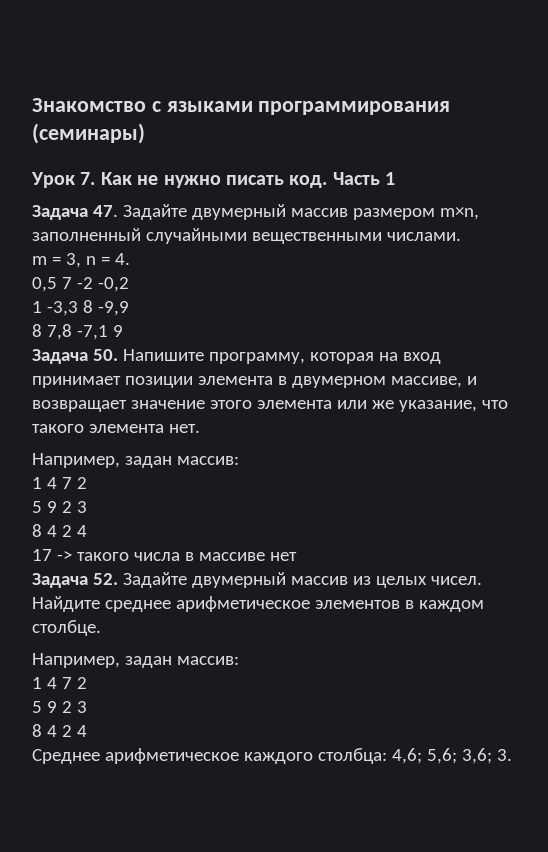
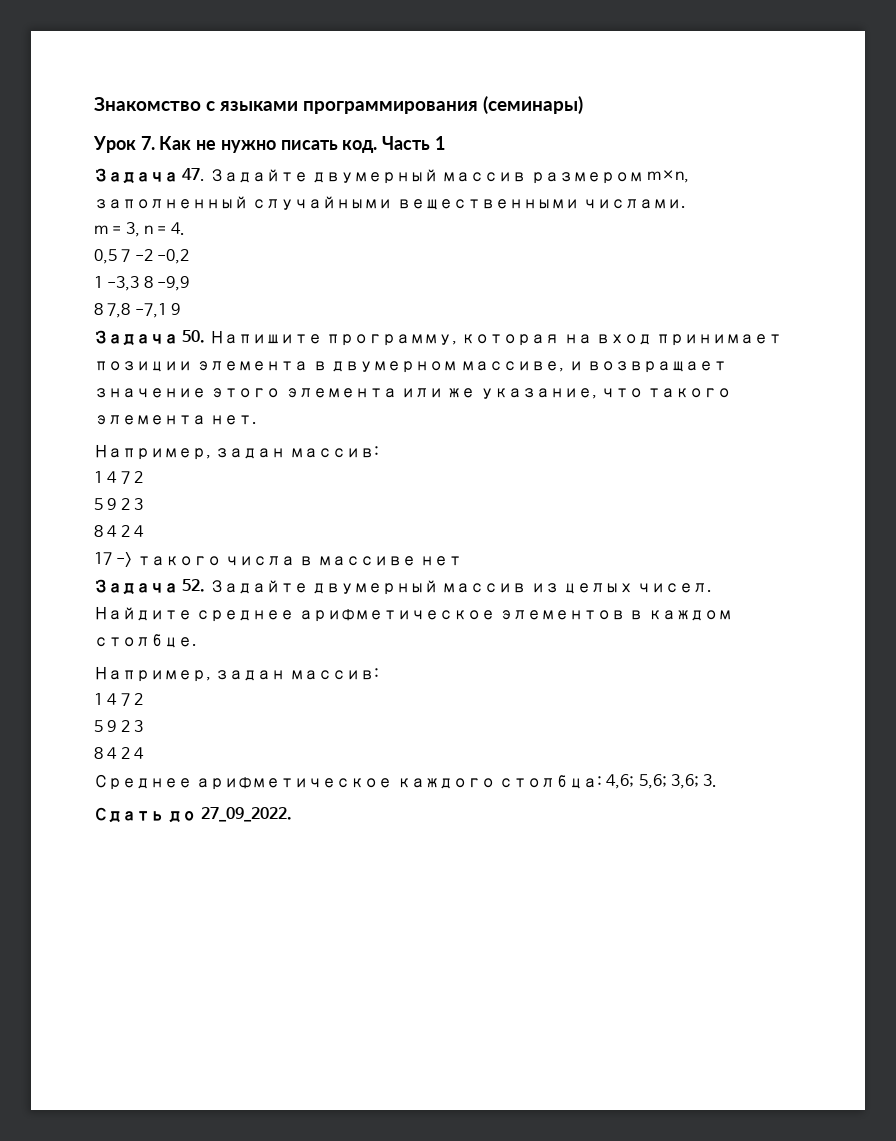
(512, 755) none -> [94,807,292,823] // Сдать до 27_09_2022.

